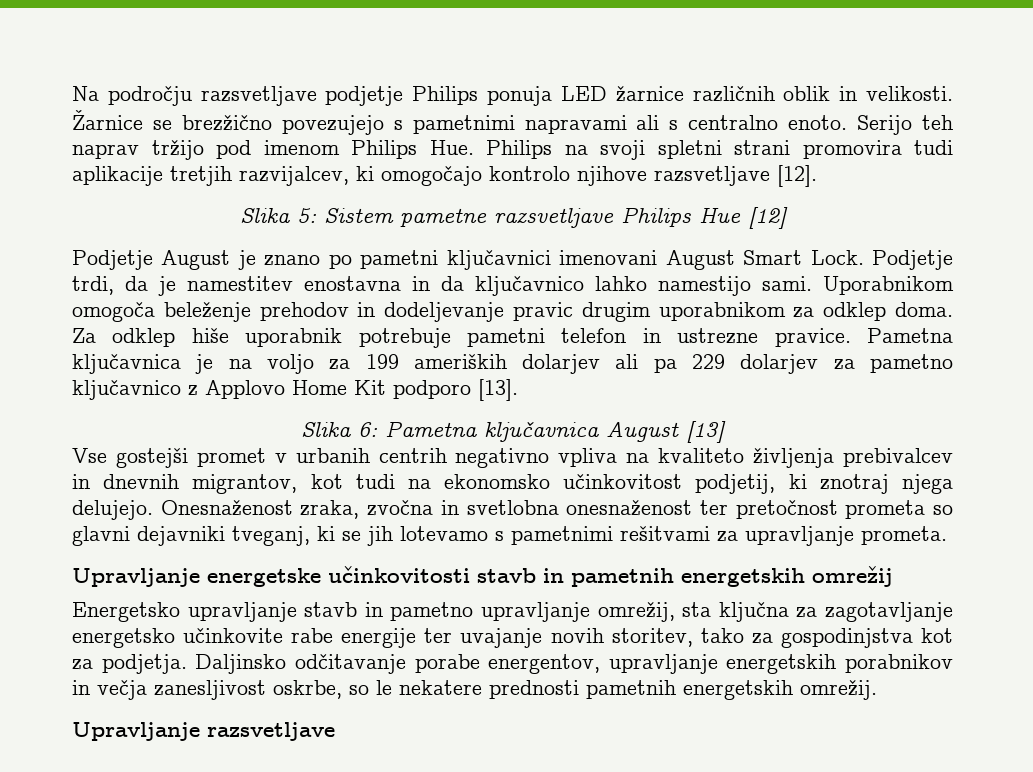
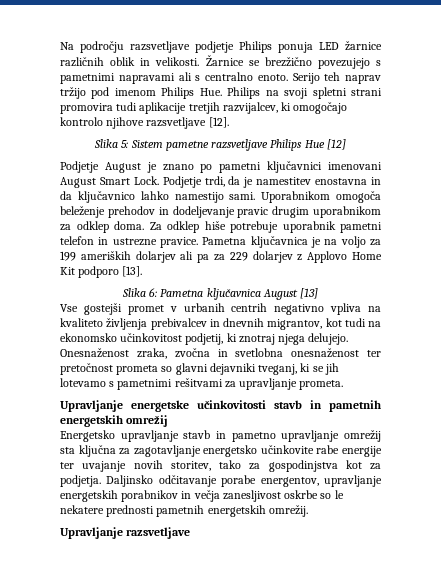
[245,328,451,348] uporabnik potrebuje -> [230,221,336,233] potrebuje uporabnik
(677, 365) none -> [214,254,225,261] za
[833,354,953,373] [72,380,181,400] za pametno ključavnico -> (293, 257) none
[597,602,675,622] omrežij, -> [344,430,381,442] omrežij
[273,680,342,699] oskrbe, -> [284,490,319,499] oskrbe

